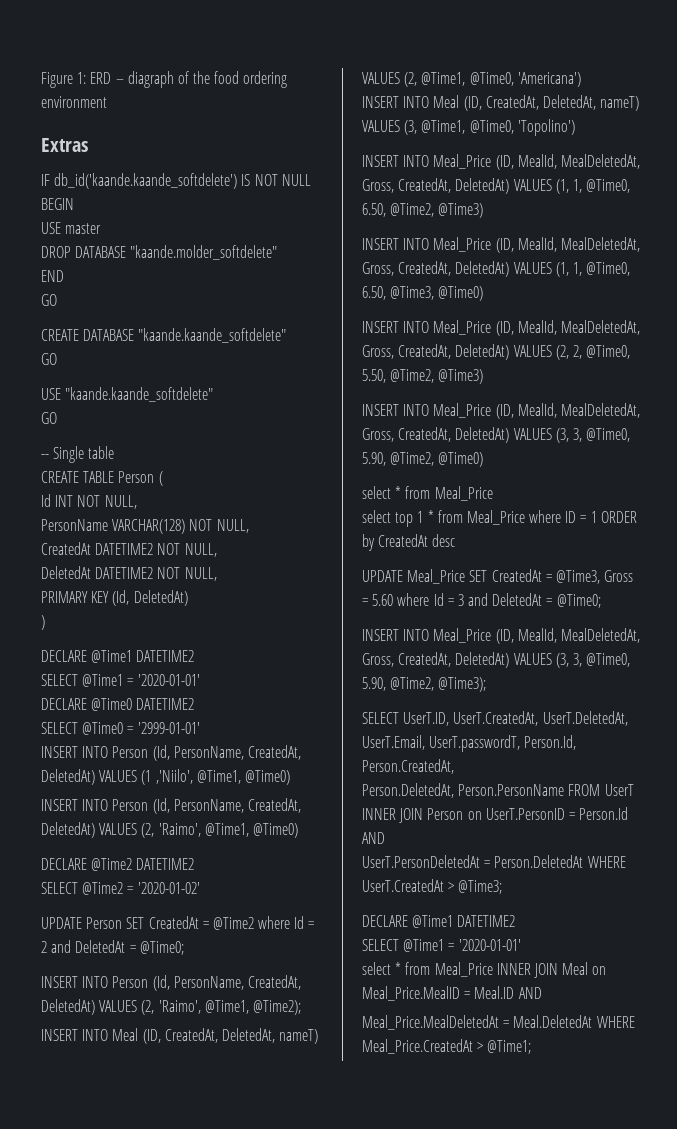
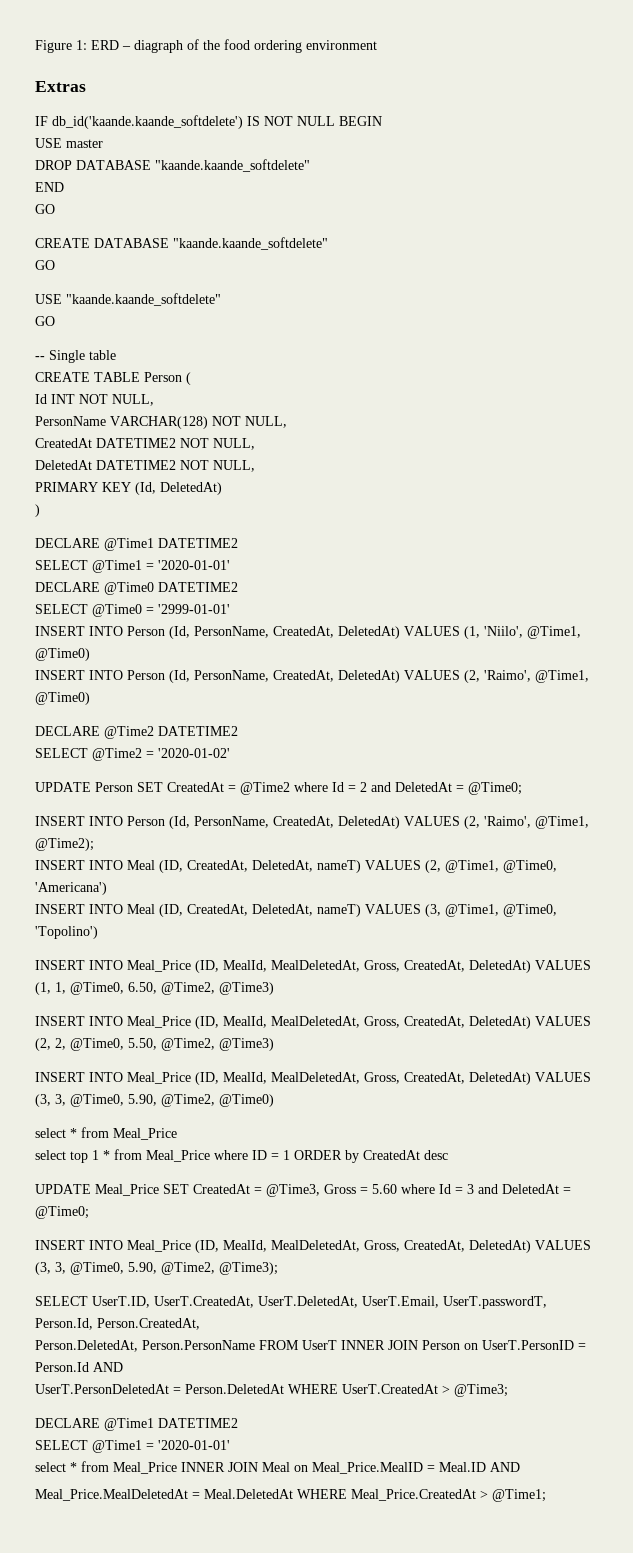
[130,245,278,260] "kaande.molder_softdelete" -> [155,159,310,172] "kaande.kaande_softdelete"
[141,769,193,785] (1 ,'Niilo', -> [464,626,523,639] (1, 'Niilo',
[362,237,640,253] [362,261,631,277] [362,286,484,301] // INSERT INTO Meal_Price (ID, MealId, MealDeletedAt, Gross, CreatedAt, DeletedAt) VALUES (1, 1, @Time0, 6.50, @Time3, @Time0) -> (274, 988) none

